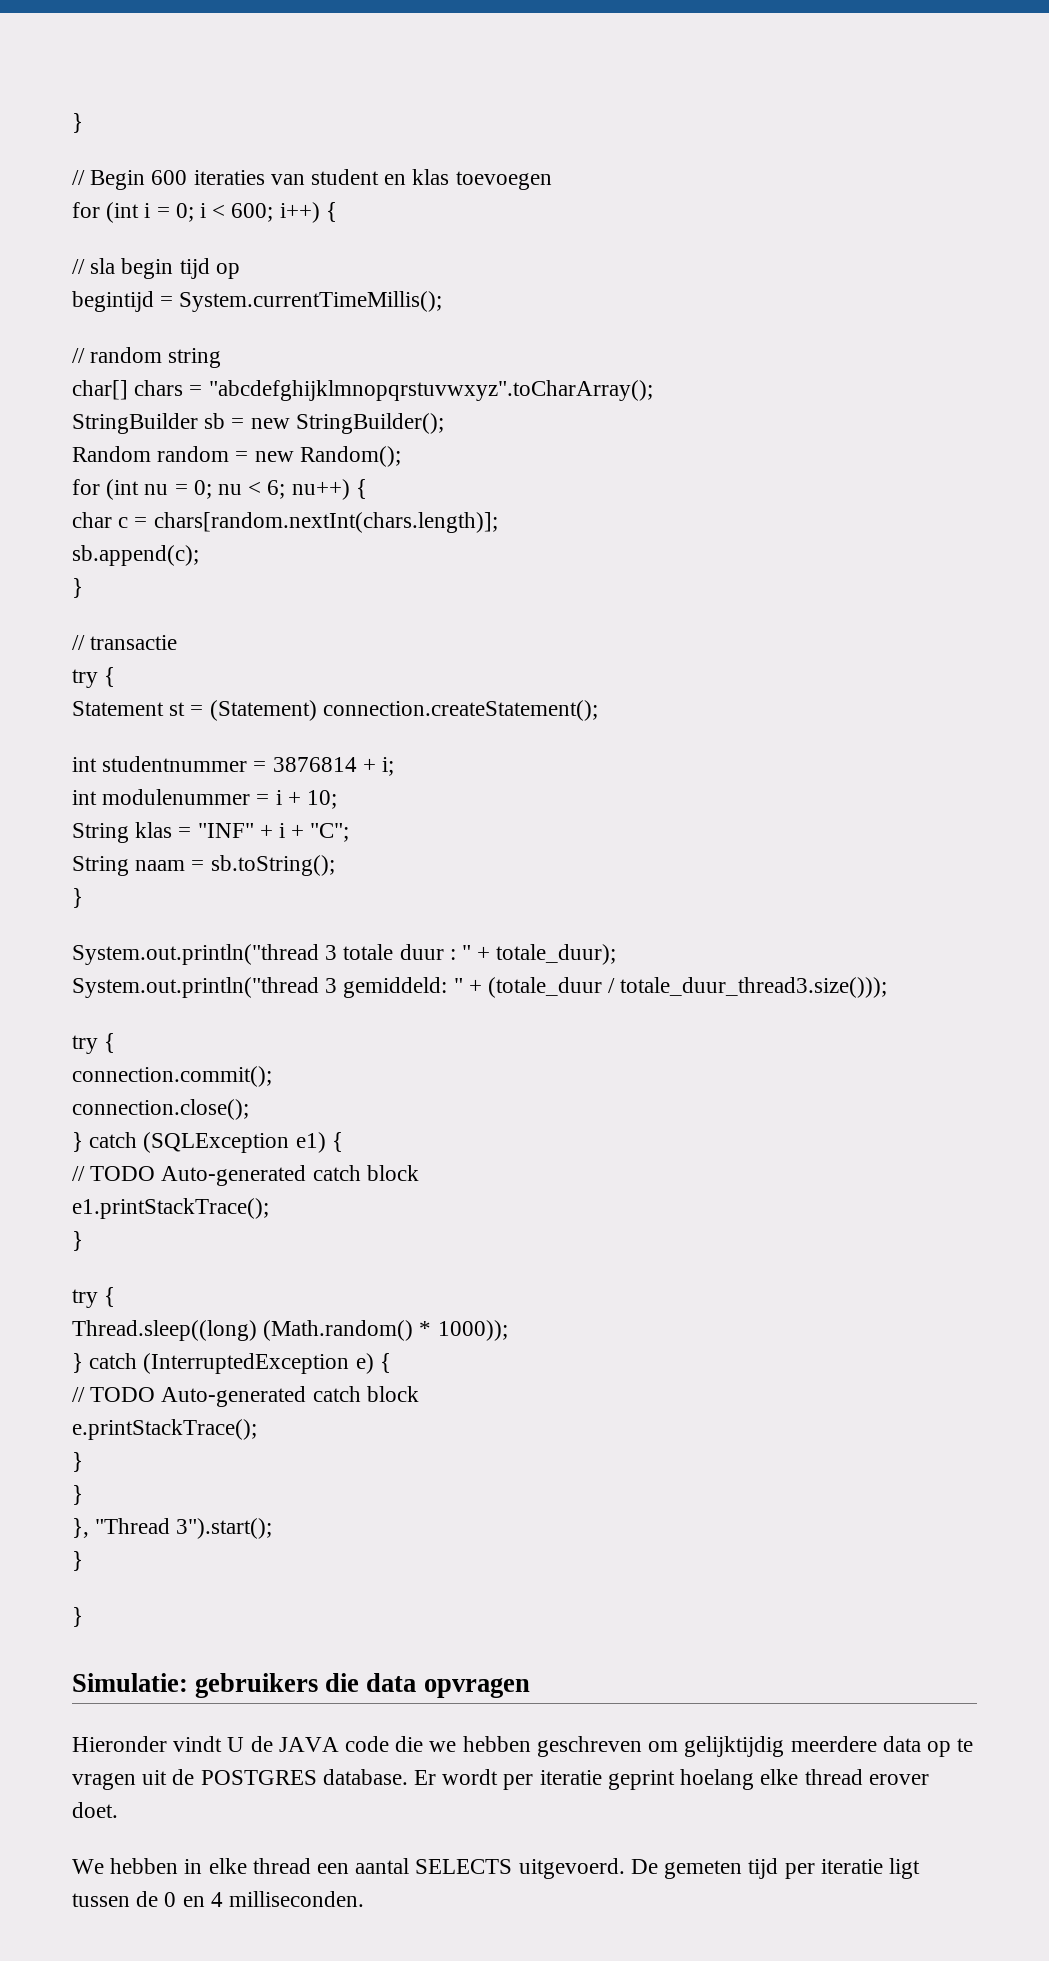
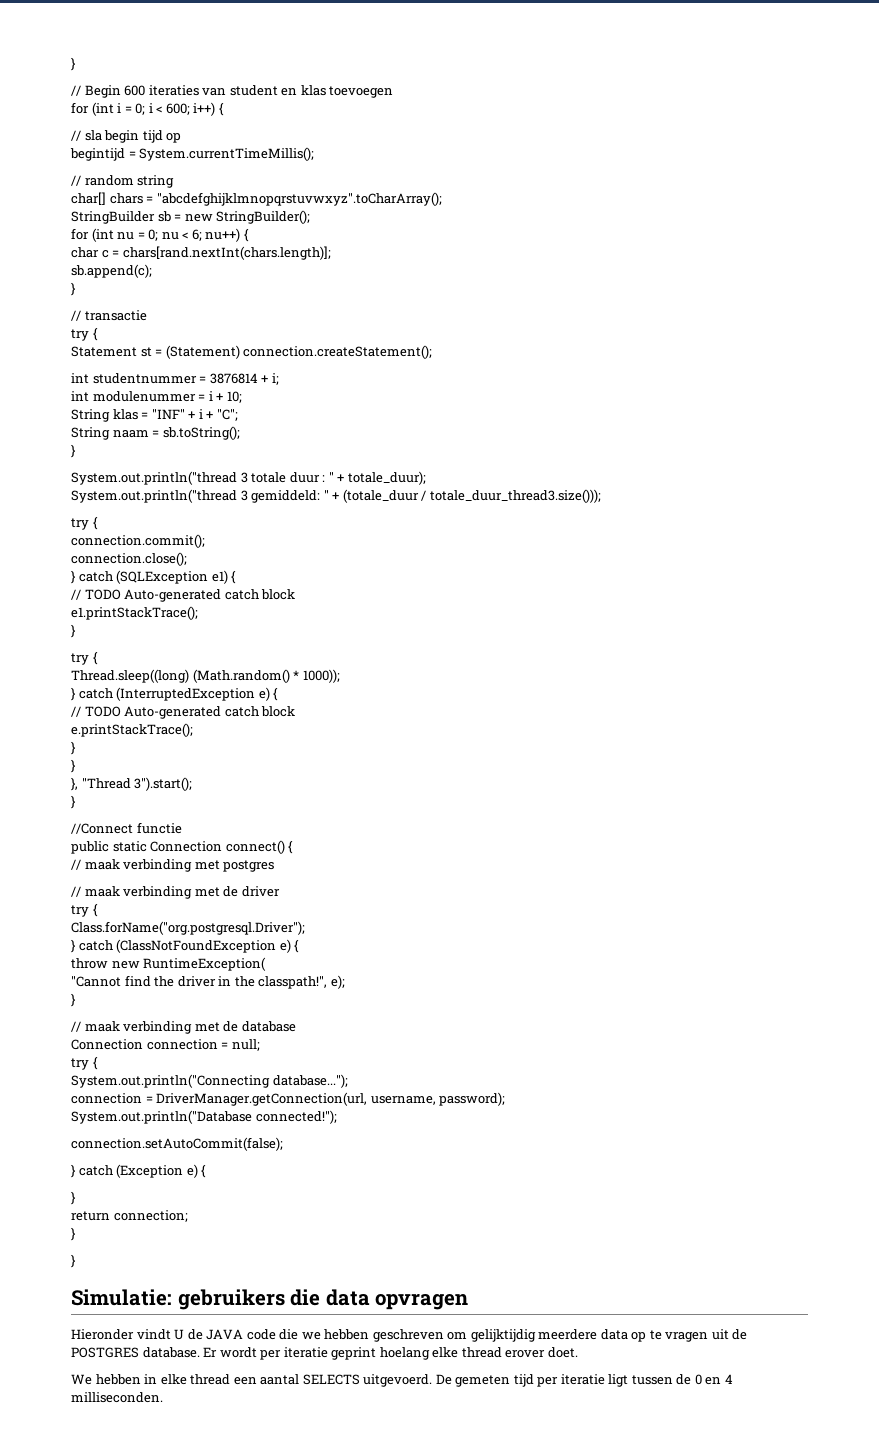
[72,446,401,467] // Random random = new Random(); -> (311, 217) none
[153,512,498,533] chars[random.nextInt(chars.length)]; -> [122,246,331,260] chars[rand.nextInt(chars.length)];
(83, 1561) none -> [71,822,182,834] [71,840,294,854] [71,859,275,872] [71,886,280,899] [71,903,98,917] [71,921,305,935] [71,939,300,953] [71,957,267,971] [71,975,345,989] [71,993,76,1007] [71,1021,296,1034] [71,1039,260,1051] [71,1056,98,1070] [71,1074,348,1088] [71,1092,506,1106] [71,1110,337,1124] [71,1137,283,1151] [71,1164,207,1178] [71,1191,76,1205] [71,1210,188,1222] [71,1227,76,1241] // //Connect functie // public static Connection connect() { // // maak verbinding met postgres // // maak verbinding met de driver // try { // Class.forName("org.postgresql.Driver"); // } catch (ClassNotFoundException e) { // throw new RuntimeException( // "Cannot find the driver in the classpath!", e); // } // // maak verbinding met de database // Connection connection = null; // try { // System.out.println("Connecting database..."); // connection = DriverManager.getConnection(url, username, password); // System.out.println("Database connected!"); // connection.setAutoCommit(false); // } catch (Exception e) { // } // return connection; // }

